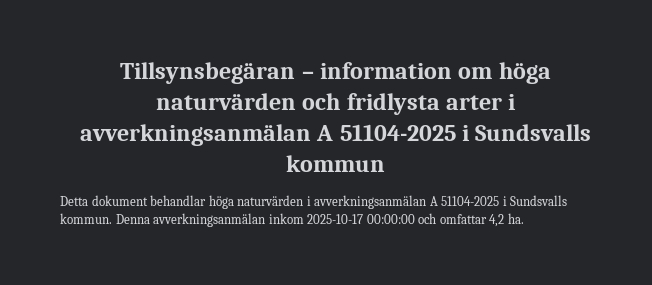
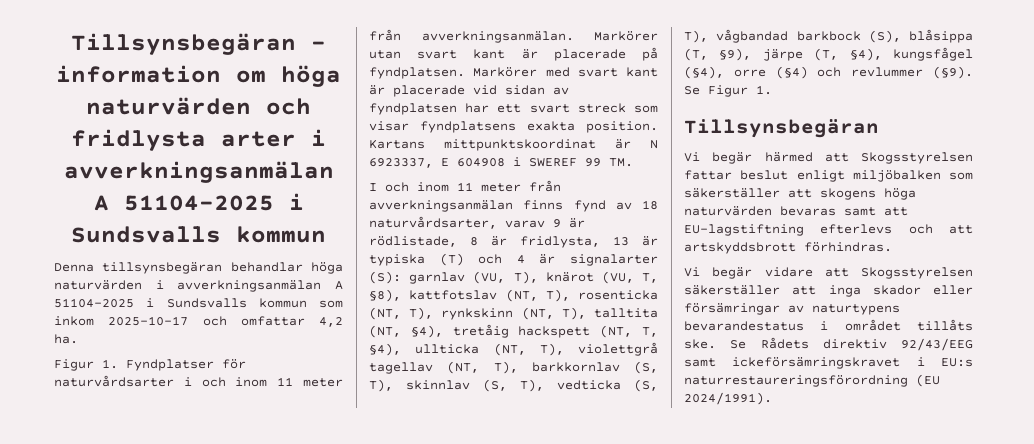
[60,195,148,206] Detta dokument -> [54,262,223,274] Denna tillsynsbegäran
[60,213,266,227] kommun. Denna avverkningsanmälan -> [258,298,343,308] kommun som
[366,214,415,224] 00:00:00 -> (189, 321) none
(524, 218) none -> [54,359,246,371] [54,375,344,387] [369,29,658,43] [369,47,658,61] [369,67,658,79] [369,85,569,97] [369,103,658,115] [369,121,658,133] [369,139,658,151] [369,157,633,168] [369,180,561,192] [369,200,658,212] [369,216,585,229] [369,236,658,248] [369,253,658,266] [369,271,658,284] [369,289,658,302] [369,307,658,320] [369,324,658,338] [369,342,658,356] [369,361,658,374] [369,379,658,392] [684,29,973,43] [684,47,973,61] [684,66,973,79] [684,85,772,97] [684,119,879,138] [684,152,973,164] [684,170,973,182] [684,188,916,200] [684,206,908,216] [684,224,973,236] [684,242,892,254] [684,267,973,279] [684,285,973,297] [684,303,900,315] [684,319,973,331] [684,337,973,351] [684,357,973,369] [684,374,940,387] [684,392,772,405] // Figur 1. Fyndplatser för naturvårdsarter i och inom 11 meter från avverkningsanmälan. Markörer utan svart kant är placerade på fyndplatsen. Markörer med svart kant är placerade vid sidan av fyndplatsen har ett svart streck som visar fyndplatsens exakta position. Kartans mittpunktskoordinat är N 6923337, E 604908 i SWEREF 99 TM. // I och inom 11 meter från avverkningsanmälan finns fynd av 18 naturvårdsarter, varav 9 är rödlistade, 8 är fridlysta, 13 är typiska (T) och 4 är signalarter (S): garnlav (VU, T), knärot (VU, T, §8), kattfotslav (NT, T), rosenticka (NT, T), rynkskinn (NT, T), talltita (NT, §4), tretåig hackspett (NT, T, §4), ullticka (NT, T), violettgrå tagellav (NT, T), barkkornlav (S, T), skinnlav (S, T), vedticka (S, T), vågbandad barkbock (S), blåsippa (T, §9), järpe (T, §4), kungsfågel (§4), orre (§4) och revlummer (§9). Se Figur 1. // Tillsynsbegäran // Vi begär härmed att Skogsstyrelsen fattar beslut enligt miljöbalken som säkerställer att skogens höga naturvärden bevaras samt att EU-lagstiftning efterlevs och att artskyddsbrott förhindras. // Vi begär vidare att Skogsstyrelsen säkerställer att inga skador eller försämringar av naturtypens bevarandestatus i området tillåts ske. Se Rådets direktiv 92/43/EEG samt ickeförsämringskravet i EU:s naturrestaureringsförordning (EU 2024/1991).

